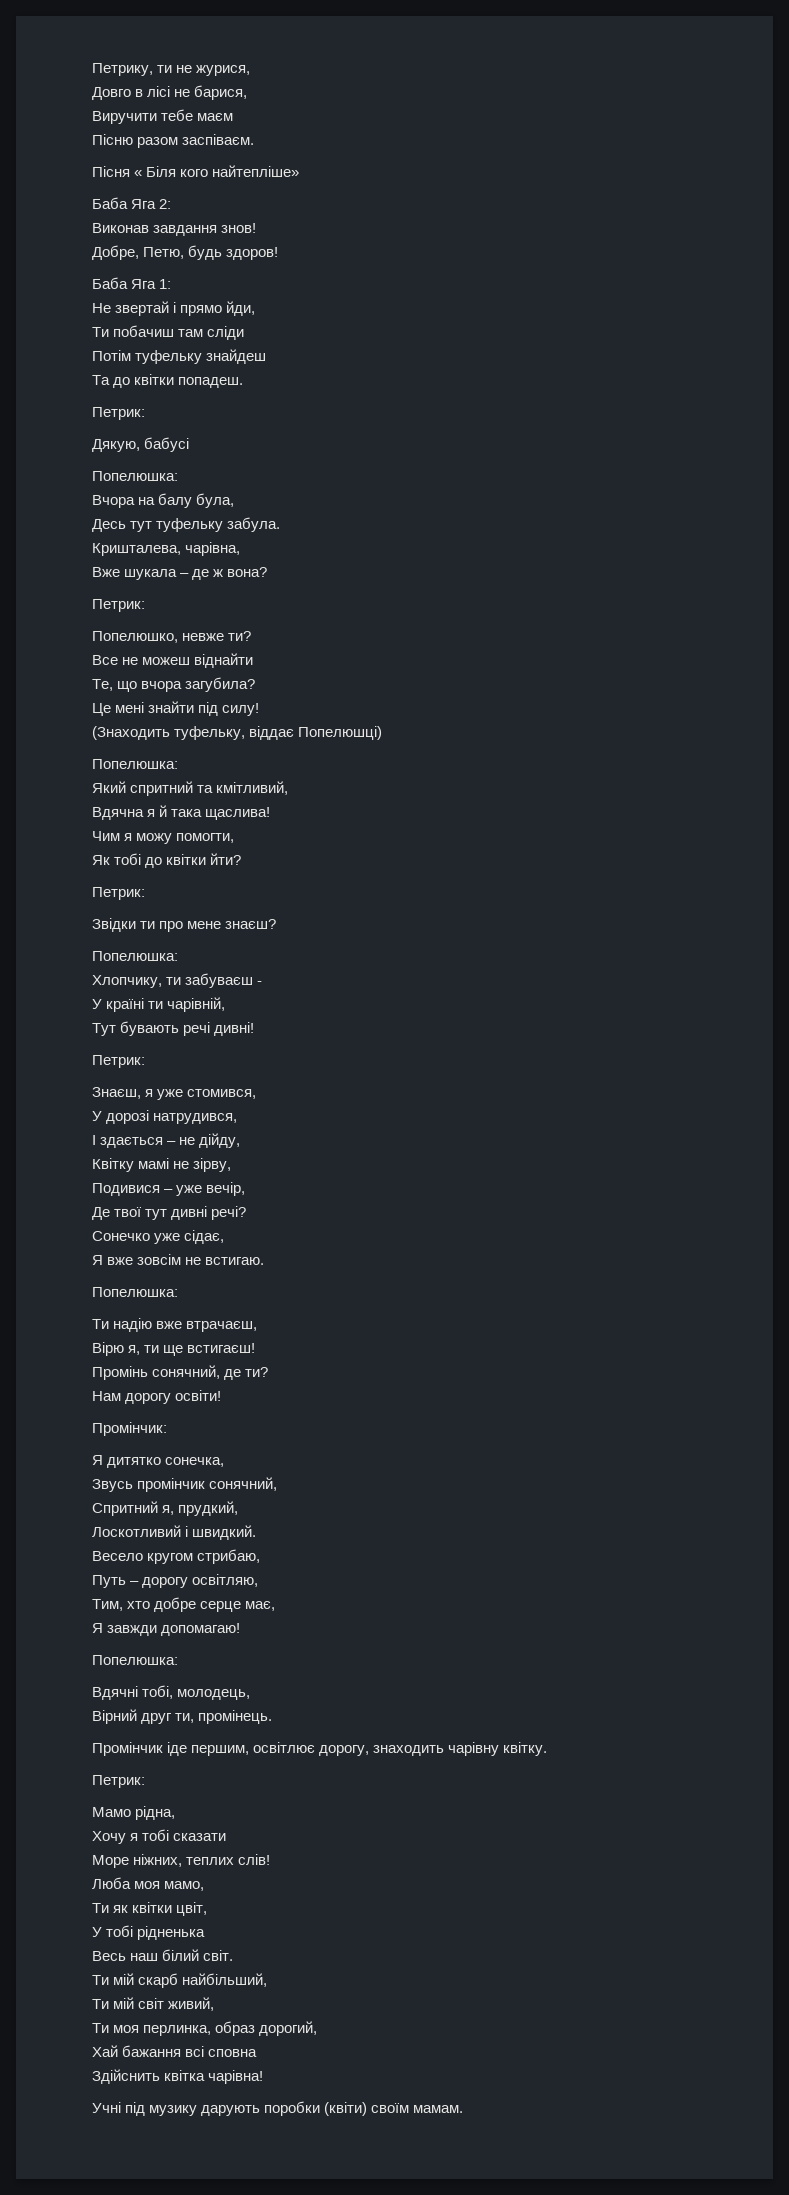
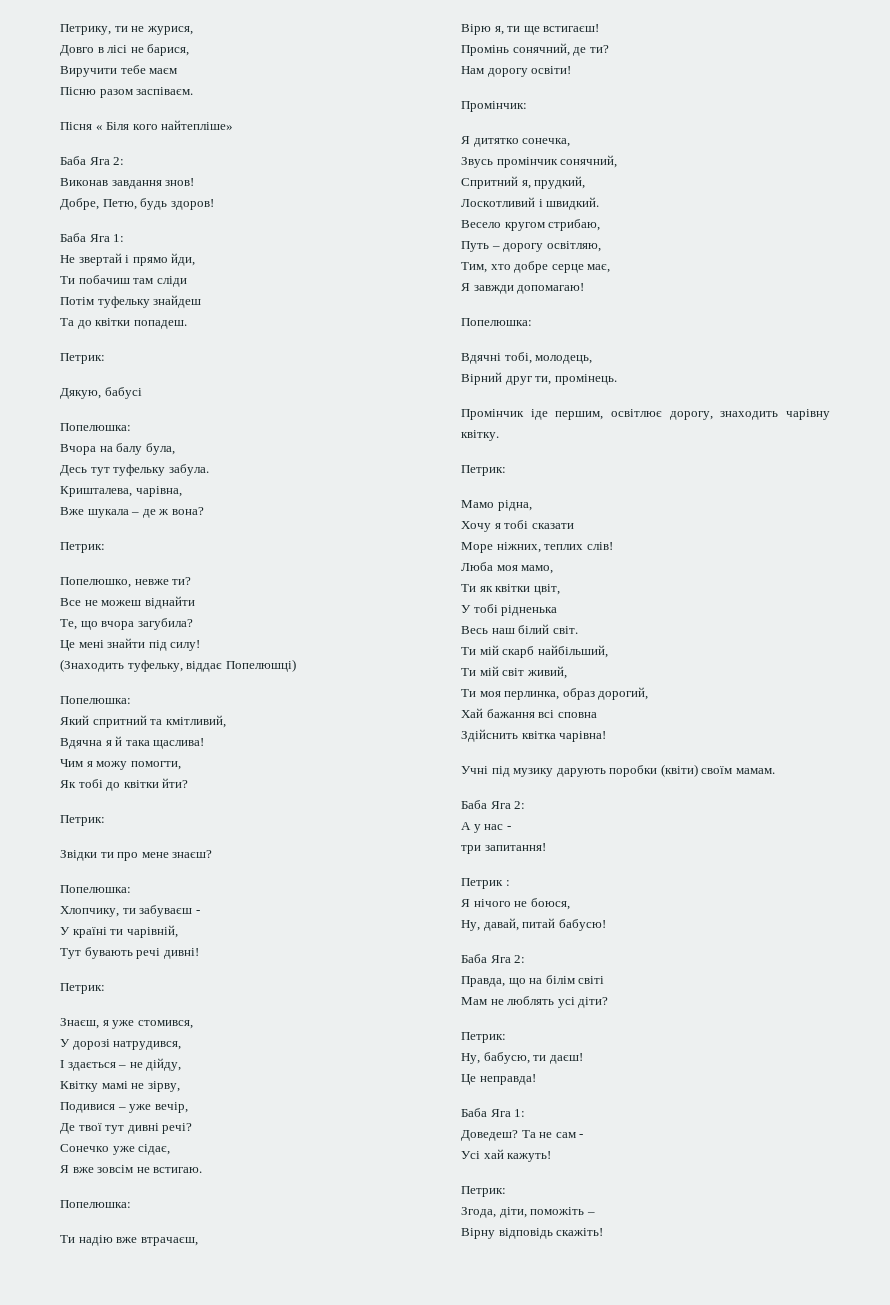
(464, 2109) none -> [461,800,526,809] [461,822,511,833] [461,843,546,854] [461,878,510,889] [461,898,570,910] [461,918,606,931] [461,954,526,963] [461,975,605,987] [461,996,609,1008] [461,1032,506,1043] [461,1052,583,1064] [461,1074,536,1085] [461,1108,526,1117] [461,1130,584,1141] [461,1149,552,1162] [461,1186,506,1197] [461,1207,595,1218] [461,1228,604,1239] // Баба Яга 2: // А у нас - // три запитання! // Петрик : // Я нічого не боюся, // Ну, давай, питай бабусю! // Баба Яга 2: // Правда, що на білім світі // Мам не люблять усі діти? // Петрик: // Ну, бабусю, ти даєш! // Це неправда! // Баба Яга 1: // Доведеш? Та не сам - // Усі хай кажуть! // Петрик: // Згода, діти, поможіть – // Вірну відповідь скажіть!

